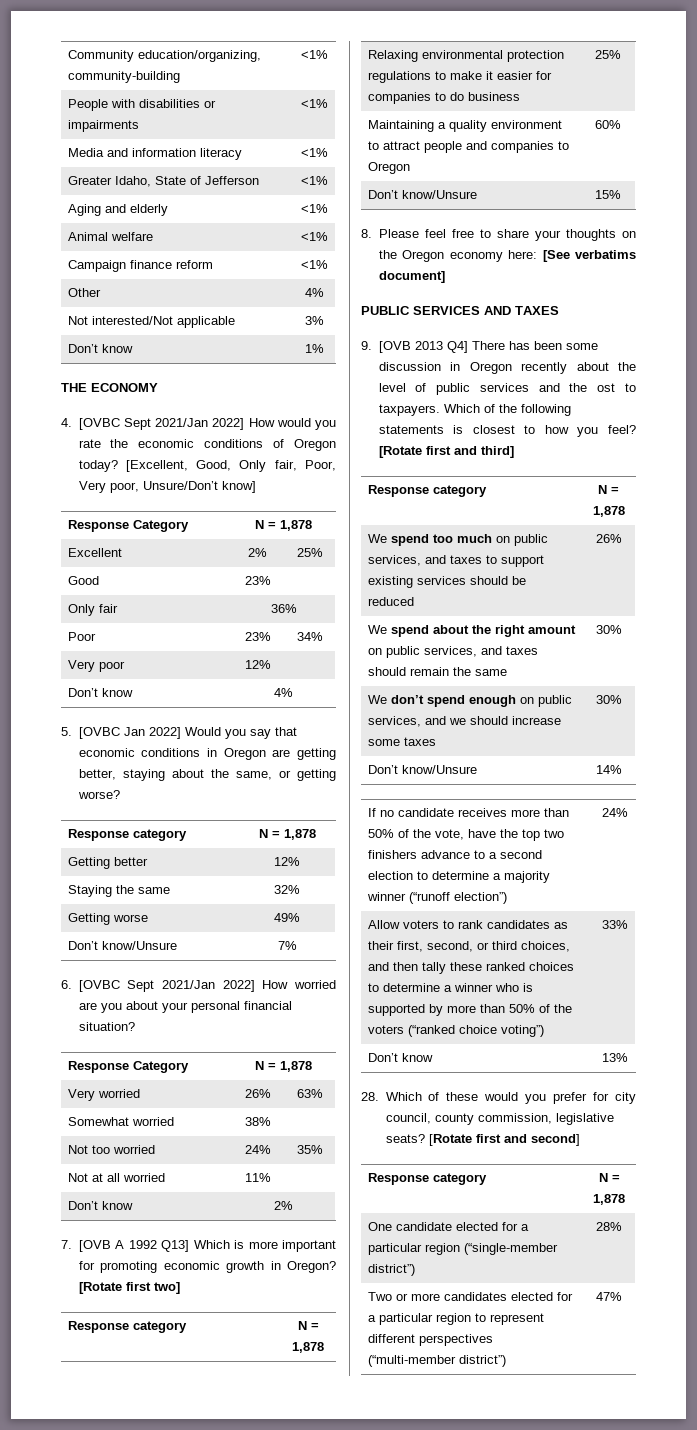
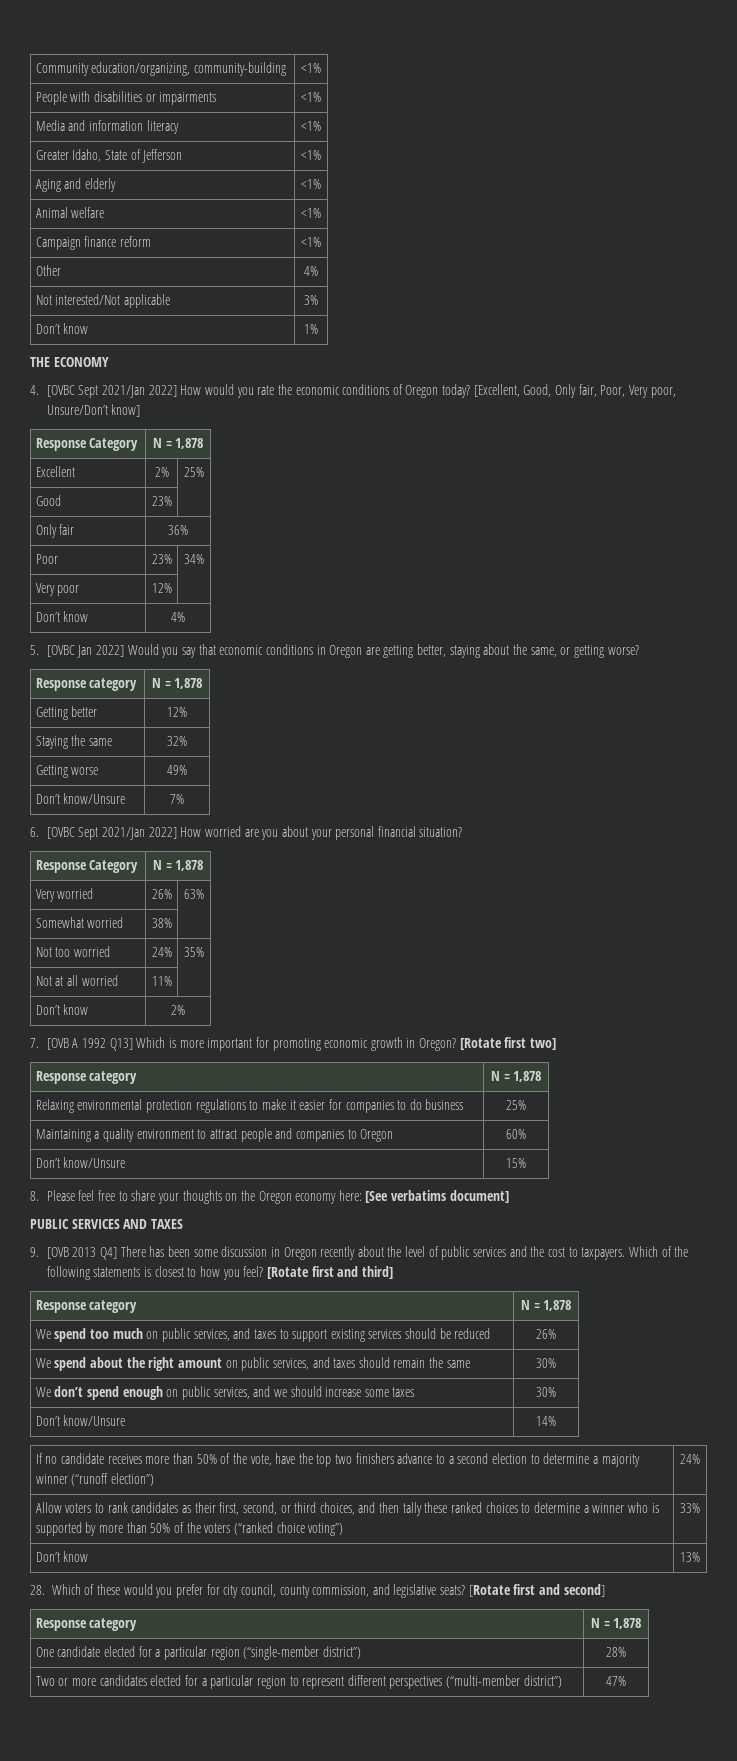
[597,383,616,392] ost -> [548,1247,566,1257] cost
(552, 1118) none -> [372,1584,390,1595] and

